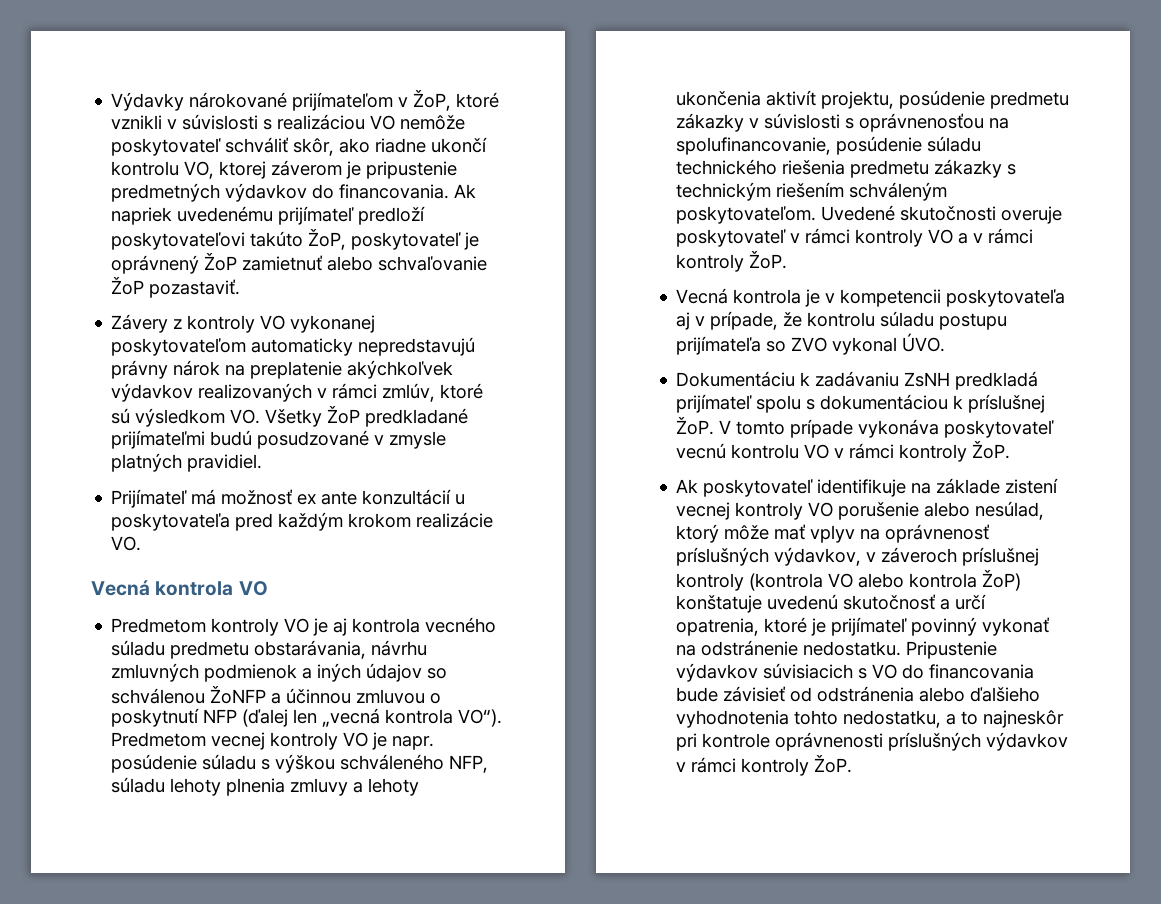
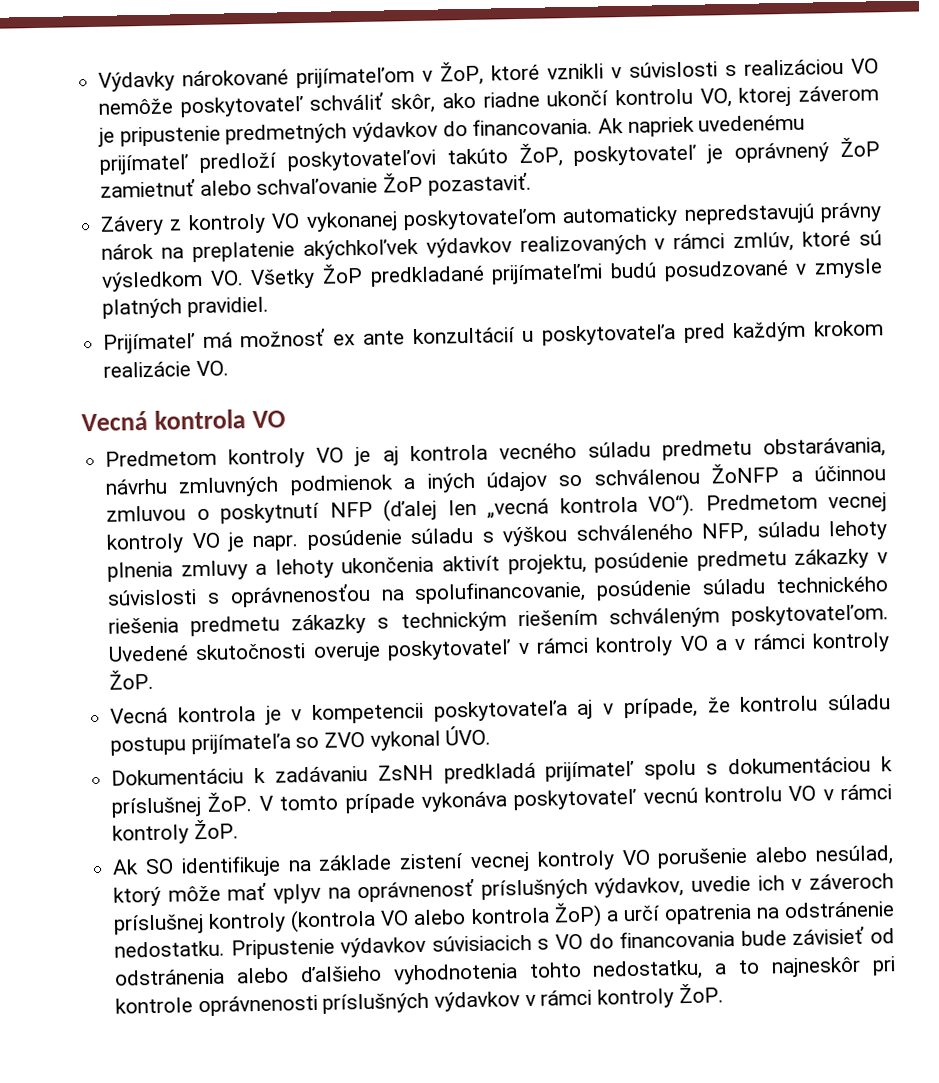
[703,479,814,497] poskytovateľ -> [144,858,174,875] SO
(862, 556) none -> [691,875,785,892] uvedie ich
[676,594,987,613] [676,617,1051,636] konštatuje uvedenú skutočnosť a určí opatrenia, ktoré je prijímateľ povinný vykonať -> [605,903,752,925] a určí opatrenia

